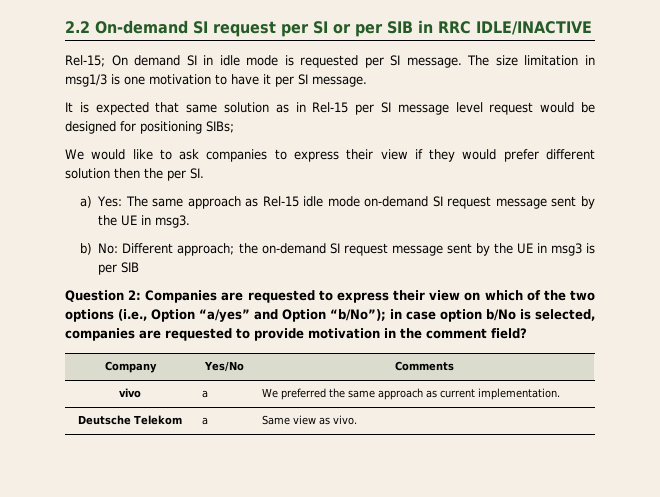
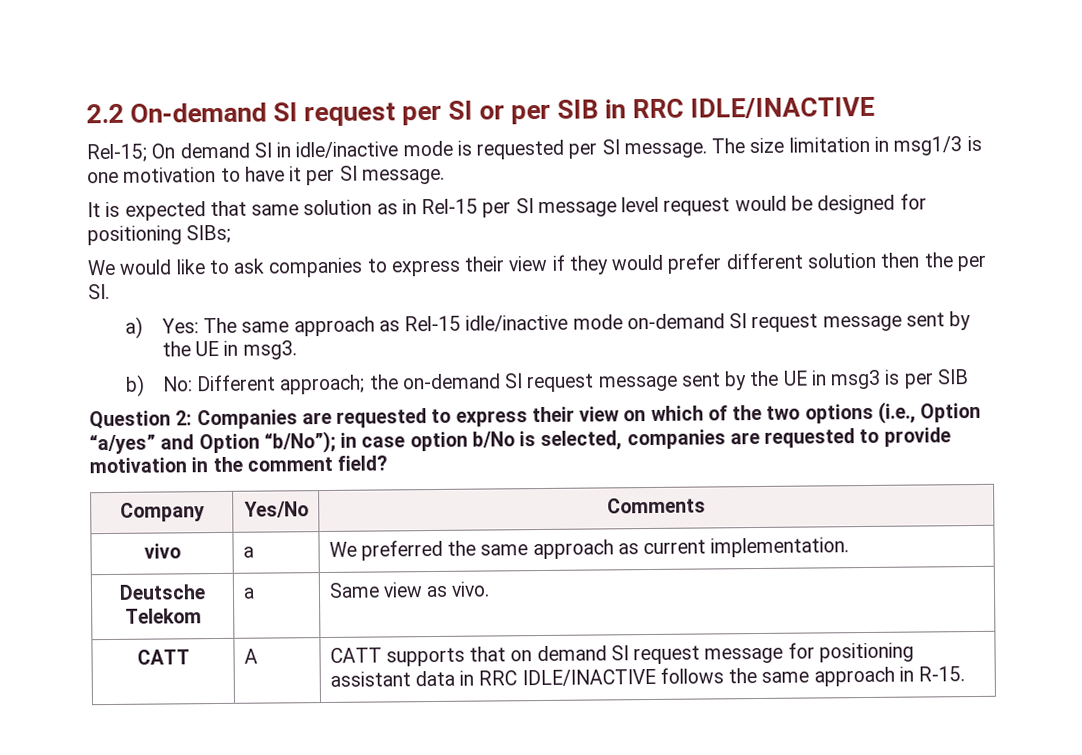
[219,55,240,66] idle -> [295,141,399,159] idle/inactive
[303,196,324,207] idle -> [465,314,569,332] idle/inactive
(358, 420) none -> [136,649,190,665] [243,648,258,664] [329,642,914,667] [329,666,966,687] // CATT | A | CATT supports that on demand SI request message for positioning assistant data in RRC IDLE/INACTIVE follows the same approach in R-15.

